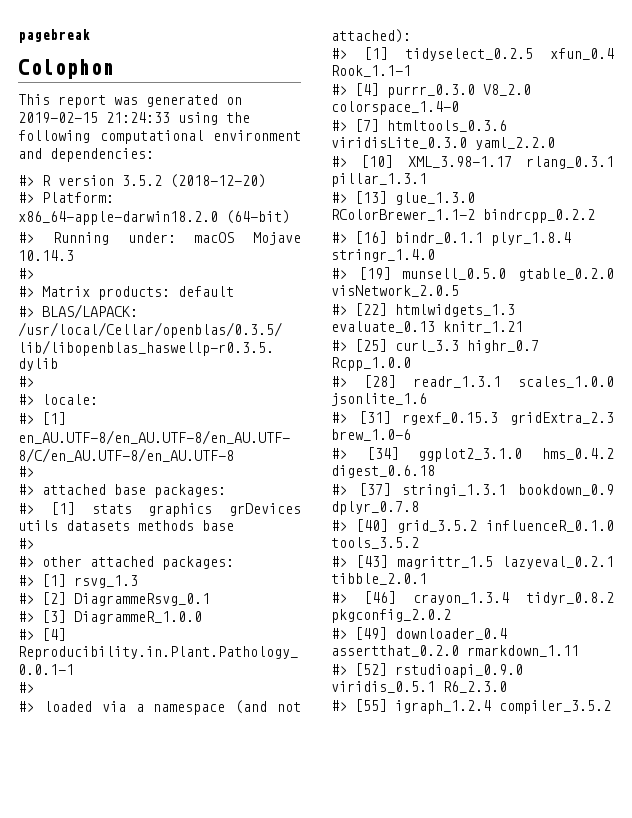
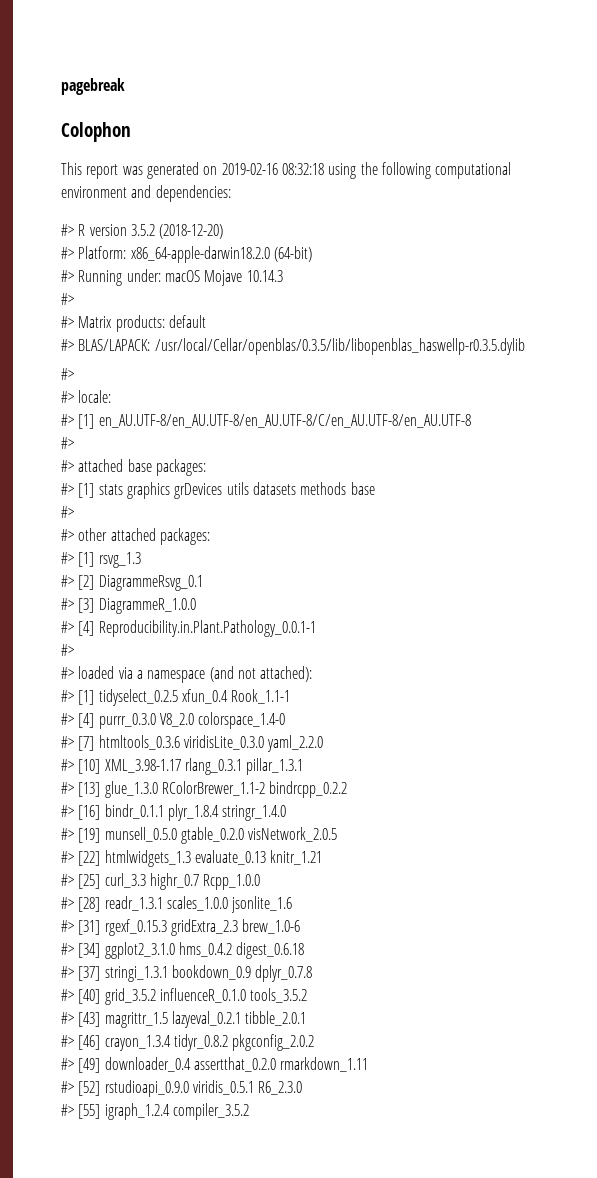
[18,112,170,123] 2019-02-15 21:24:33 -> [221,163,324,175] 2019-02-16 08:32:18

